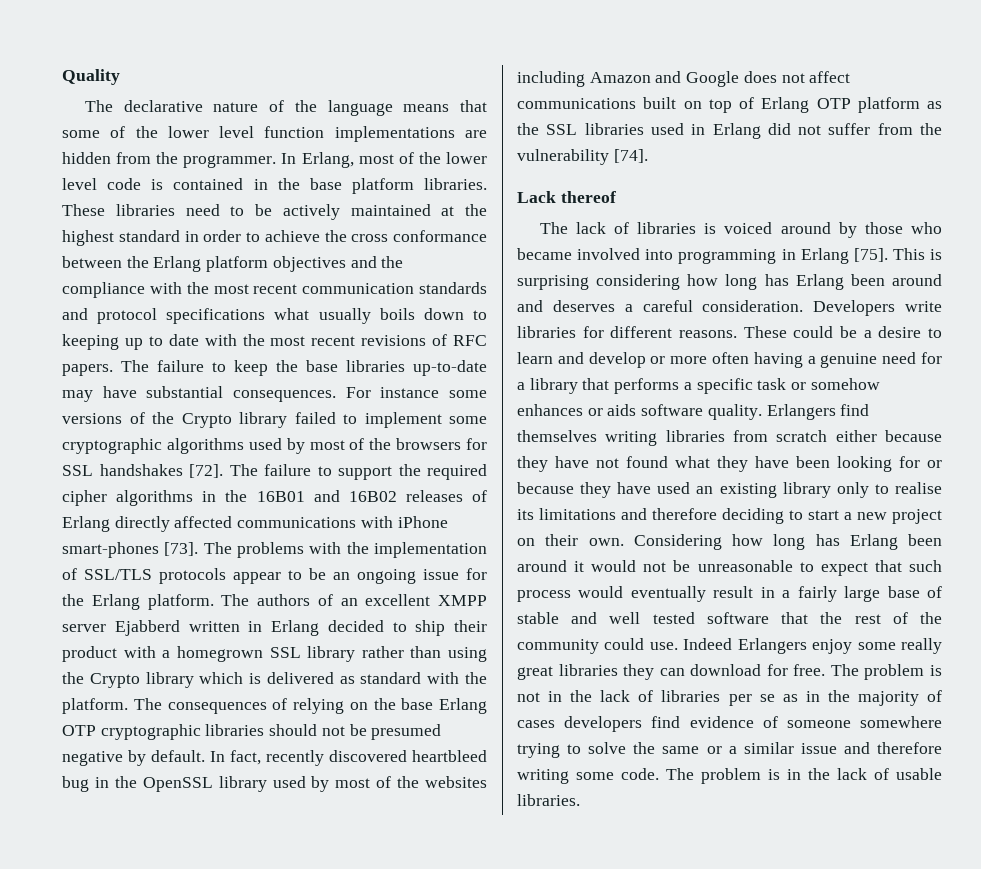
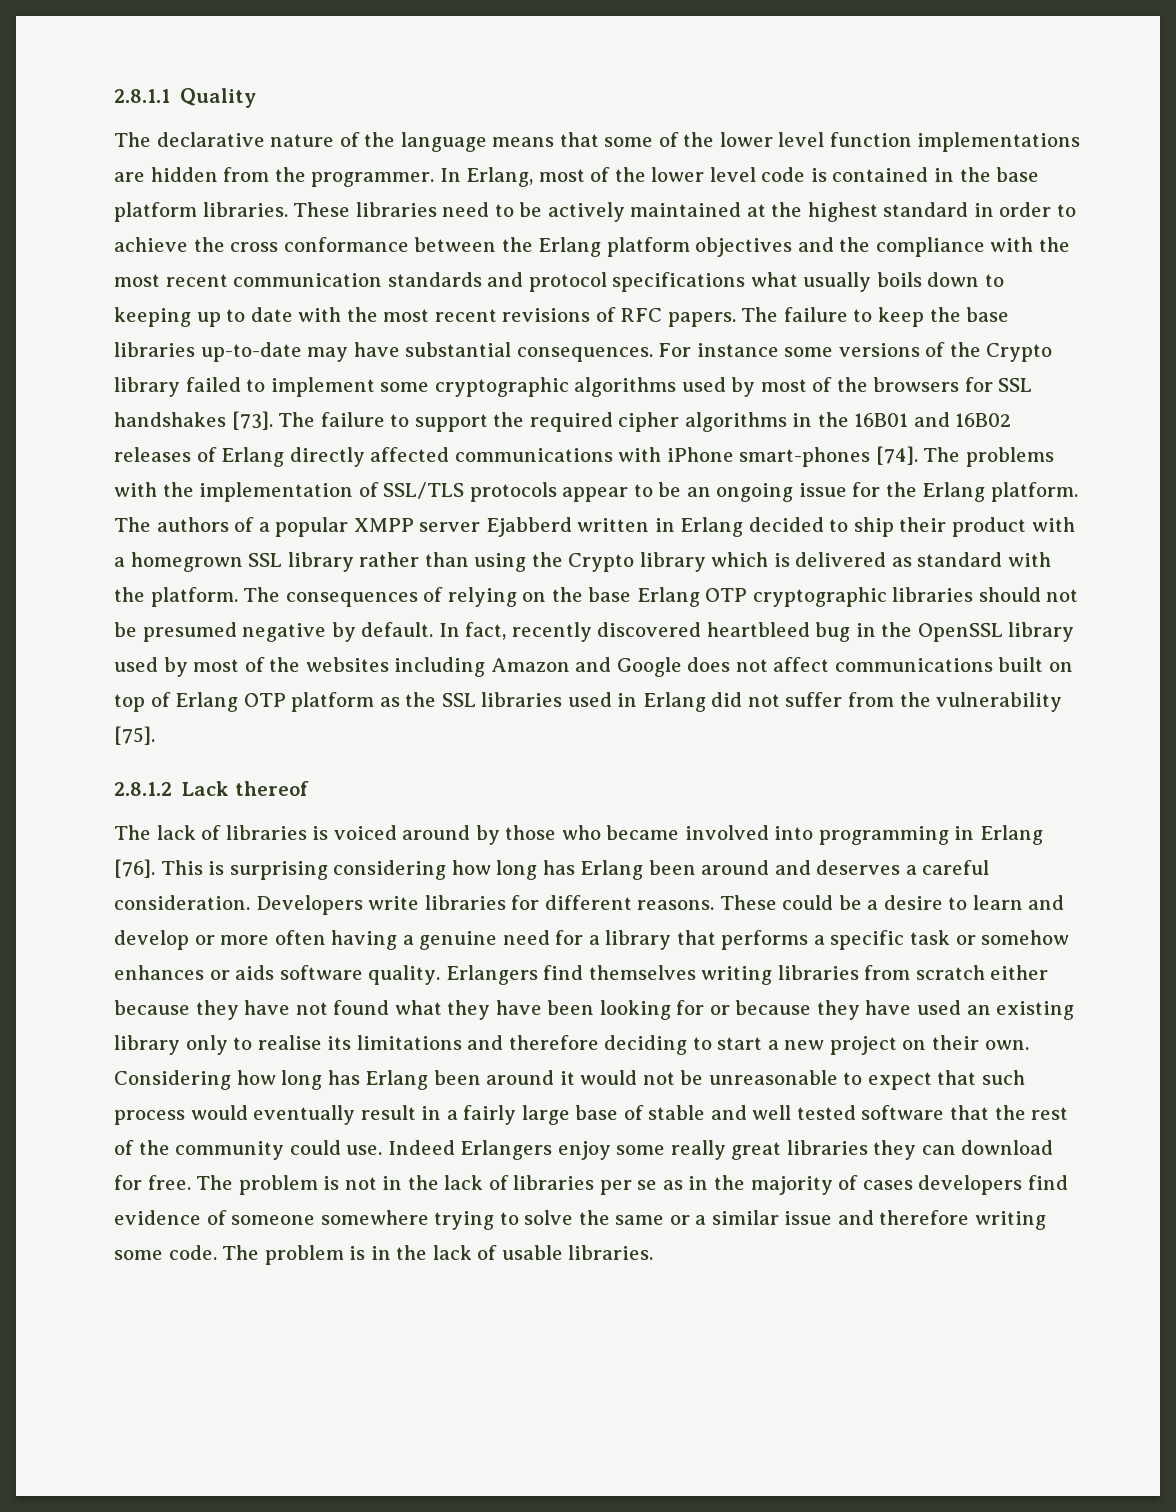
(62, 77) none -> [114,89,170,103] 2.8.1.1
[189,464,223,478] [72]. -> [231,411,273,430] [73].
[164,542,199,556] [73]. -> [875,446,918,465] [74].
[340,594,431,606] an excellent -> [258,517,349,537] a popular
[613,149,648,163] [74]. // -> [114,726,155,745] [114,782,172,796] [75]. // 2.8.1.2
[853,248,888,262] [75]. -> [114,859,155,878] [76].

